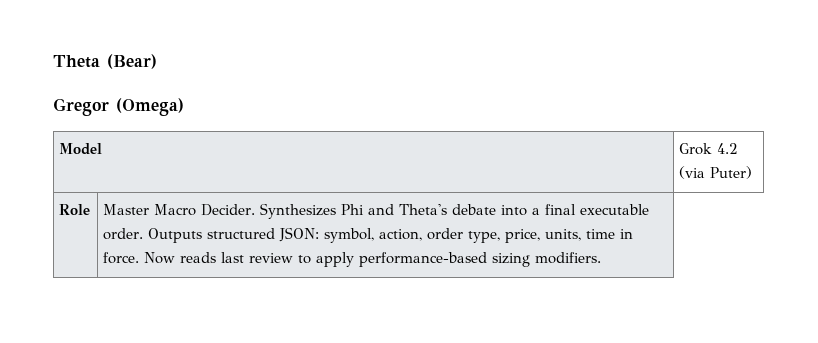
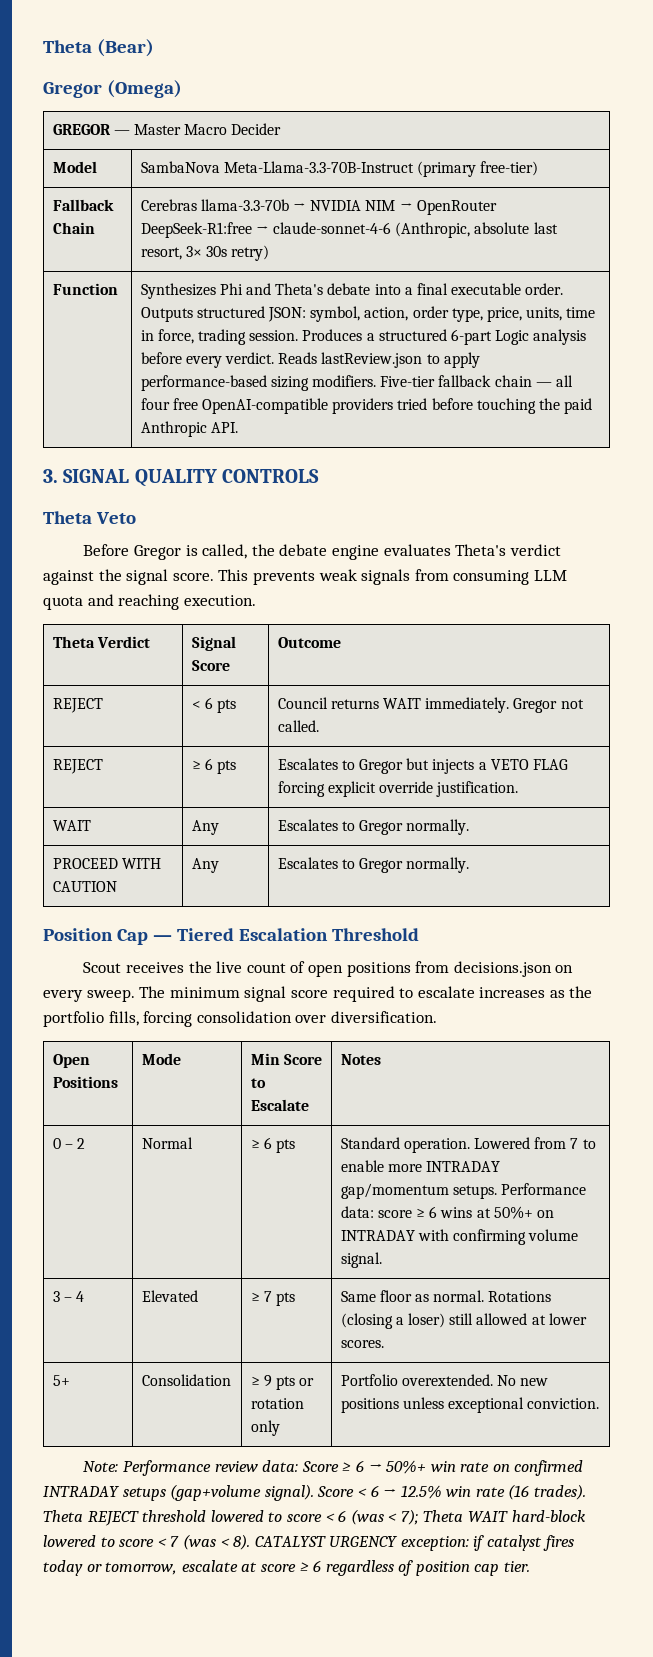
[59,143,103,155] [679,143,739,155] [679,166,753,179] [59,204,91,215] [103,204,256,216] Model | Grok 4.2 (via Puter) // Role | Master Macro Decider. -> [52,123,282,135] [52,161,97,173] [140,161,539,177] [52,199,114,211] [52,222,95,234] [140,199,497,215] [140,222,558,238] [140,245,270,261] [52,283,118,295] GREGOR — Master Macro Decider // Model | SambaNova Meta-Llama-3.3-70B-Instruct (primary free-tier) // Fallback Chain | Cerebras llama-3.3-70b → NVIDIA NIM → OpenRouter DeepSeek-R1:free → claude-sonnet-4-6 (Anthropic, absolute last resort, 3× 30s retry) // Function |
[103,252,294,264] force. Now reads last review -> [157,329,587,345] [140,352,423,368] force, trading session. Produces a structured 6-part Logic analysis before every verdict. Reads lastReview.json
(602, 258) none -> [380,375,573,387] [140,398,593,414] [140,421,238,437] [43,469,319,487] [43,511,136,524] [83,544,561,560] [43,569,567,585] [43,594,256,610] [52,636,150,648] [191,636,236,651] [191,660,230,671] [277,637,341,648] [52,698,103,713] [191,697,237,713] [277,697,584,713] [277,720,319,732] [52,759,103,774] [191,758,237,774] [277,758,568,774] [277,781,519,797] [52,820,91,831] [191,820,219,835] [277,819,470,835] [52,858,161,869] [52,881,117,892] [191,858,219,873] [277,857,470,873] [43,928,419,945] [83,961,574,977] [43,986,593,1002] [43,1011,437,1027] [52,1054,90,1068] [52,1076,118,1088] [141,1053,181,1065] [250,1053,322,1065] [250,1078,266,1088] [250,1099,309,1111] [340,1054,381,1065] [52,1138,86,1149] [141,1137,193,1149] [250,1137,296,1153] [340,1137,596,1153] [340,1160,501,1172] [340,1183,587,1199] [340,1206,554,1219] [340,1229,579,1245] [340,1252,382,1268] [52,1291,85,1302] [141,1290,198,1302] [250,1291,296,1306] [340,1290,552,1302] [340,1313,587,1329] [340,1340,384,1348] [52,1375,70,1386] [141,1374,231,1386] [250,1375,315,1390] [250,1398,304,1409] [250,1420,280,1436] [340,1374,549,1386] [340,1397,600,1413] [83,1460,584,1476] [43,1484,587,1501] [43,1509,586,1526] [43,1534,574,1551] [43,1560,531,1576] Five-tier fallback chain — all four free OpenAI-compatible providers tried before touching the paid Anthropic API. // 3. SIGNAL QUALITY CONTROLS // Theta Veto // Before Gregor is called, the debate engine evaluates Theta's verdict against the signal score. This prevents weak signals from consuming LLM quota and reaching execution. // Theta Verdict | Signal Score | Outcome // REJECT | < 6 pts | Council returns WAIT immediately. Gregor not called. // REJECT | ≥ 6 pts | Escalates to Gregor but injects a VETO FLAG forcing explicit override justification. // WAIT | Any | Escalates to Gregor normally. // PROCEED WITH CAUTION | Any | Escalates to Gregor normally. // Position Cap — Tiered Escalation Threshold // Scout receives the live count of open positions from decisions.json on every sweep. The minimum signal score required to escalate increases as the portfolio fills, forcing consolidation over diversification. // Open Positions | Mode | Min Score to Escalate | Notes // 0 – 2 | Normal | ≥ 6 pts | Standard operation. Lowered from 7 to enable more INTRADAY gap/momentum setups. Performance data: score ≥ 6 wins at 50%+ on INTRADAY with confirming volume signal. // 3 – 4 | Elevated | ≥ 7 pts | Same floor as normal. Rotations (closing a loser) still allowed at lower scores. // 5+ | Consolidation | ≥ 9 pts or rotation only | Portfolio overextended. No new positions unless exceptional conviction. // Note: Performance review data: Score ≥ 6 → 50%+ win rate on confirmed INTRADAY setups (gap+volume signal). Score < 6 → 12.5% win rate (16 trades). Theta REJECT threshold lowered to score < 6 (was < 7); Theta WAIT hard-block lowered to score < 7 (was < 8). CATALYST URGENCY exception: if catalyst fires today or tomorrow, escalate at score ≥ 6 regardless of position cap tier.

